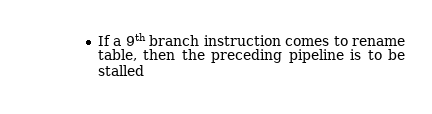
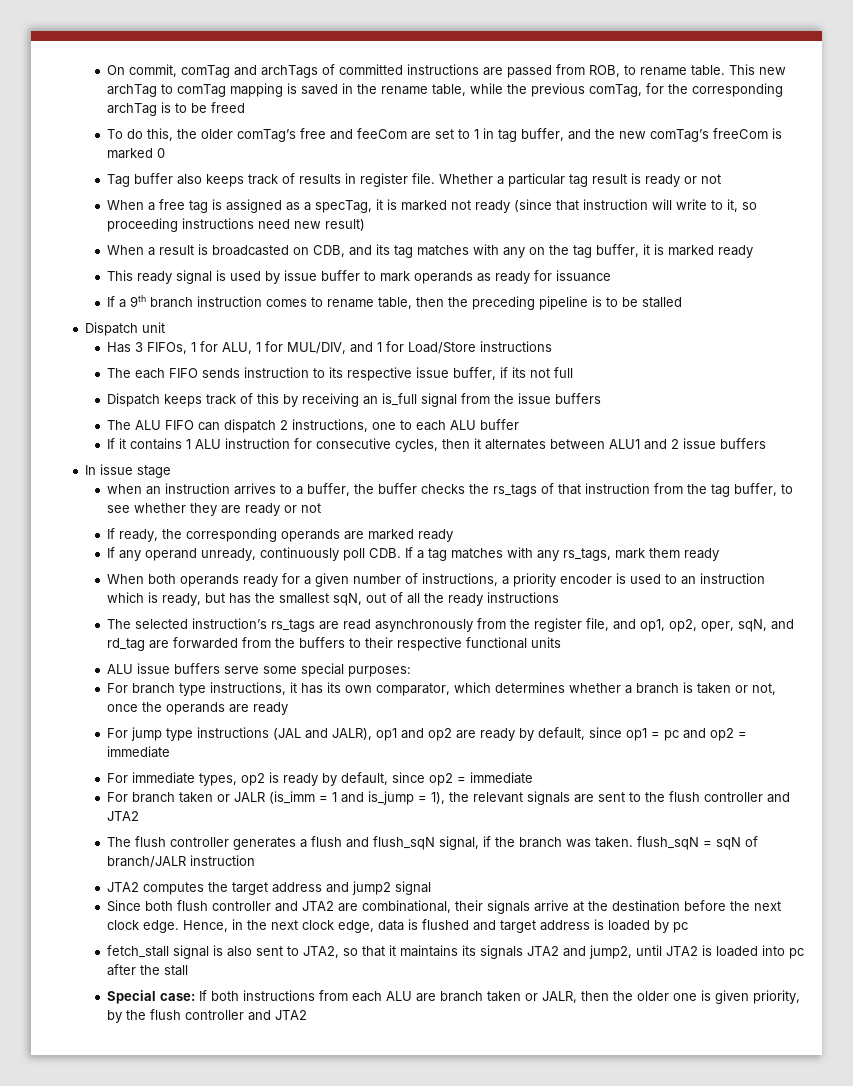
(97, 40) none -> [107,64,787,78] [107,83,784,97] [107,102,246,116] [107,128,783,142] [107,148,166,159] [107,173,722,187] [107,199,758,213] [107,218,366,232] [107,244,754,258] [107,270,612,284] On commit, comTag and archTags of committed instructions are passed from ROB, to rename table. This new archTag to comTag mapping is saved in the rename table, while the previous comTag, for the corresponding archTag is to be freed // To do this, the older comTag’s free and feeCom are set to 1 in tag buffer, and the new comTag’s freeCom is marked 0 // Tag buffer also keeps track of results in register file. Whether a particular tag result is ready or not // When a free tag is assigned as a specTag, it is marked not ready (since that instruction will write to it, so proceeding instructions need new result) // When a result is broadcasted on CDB, and its tag matches with any on the tag buffer, it is marked ready // This ready signal is used by issue buffer to mark operands as ready for issuance //
(144, 70) none -> [84,322,165,336] [107,341,553,354] [107,367,574,381] [107,393,602,407] [107,419,520,433] [107,438,767,452] [84,464,171,478] [107,483,794,497] [107,503,322,516] [107,528,454,542] [107,547,720,561] [107,573,766,587] [107,592,560,606] [107,618,795,632] [107,637,562,651] [107,663,412,677] [107,682,777,696] [107,702,289,715] [107,727,748,741] [107,746,171,758] [107,772,534,786] [107,791,791,805] [107,811,140,821] [107,836,759,850] [107,855,256,868] [107,881,432,895] [107,900,782,914] [107,919,689,933] [107,945,805,959] [107,964,189,976] [107,990,801,1004] [107,1009,308,1023] // Dispatch unit // Has 3 FIFOs, 1 for ALU, 1 for MUL/DIV, and 1 for Load/Store instructions // The each FIFO sends instruction to its respective issue buffer, if its not full // Dispatch keeps track of this by receiving an is_full signal from the issue buffers // The ALU FIFO can dispatch 2 instructions, one to each ALU buffer // If it contains 1 ALU instruction for consecutive cycles, then it alternates between ALU1 and 2 issue buffers // In issue stage // when an instruction arrives to a buffer, the buffer checks the rs_tags of that instruction from the tag buffer, to see whether they are ready or not // If ready, the corresponding operands are marked ready // If any operand unready, continuously poll CDB. If a tag matches with any rs_tags, mark them ready // When both operands ready for a given number of instructions, a priority encoder is used to an instruction which is ready, but has the smallest sqN, out of all the ready instructions // The selected instruction’s rs_tags are read asynchronously from the register file, and op1, op2, oper, sqN, and rd_tag are forwarded from the buffers to their respective functional units // ALU issue buffers serve some special purposes: // For branch type instructions, it has its own comparator, which determines whether a branch is taken or not, once the operands are ready // For jump type instructions (JAL and JALR), op1 and op2 are ready by default, since op1 = pc and op2 = immediate // For immediate types, op2 is ready by default, since op2 = immediate // For branch taken or JALR (is_imm = 1 and is_jump = 1), the relevant signals are sent to the flush controller and JTA2 // The flush controller generates a flush and flush_sqN signal, if the branch was taken. flush_sqN = sqN of branch/JALR instruction // JTA2 computes the target address and jump2 signal // Since both flush controller and JTA2 are combinational, their signals arrive at the destination before the next clock edge. Hence, in the next clock edge, data is flushed and target address is loaded by pc // fetch_stall signal is also sent to JTA2, so that it maintains its signals JTA2 and jump2, until JTA2 is loaded into pc after the stall // Special case: If both instructions from each ALU are branch taken or JALR, then the older one is given priority, by the flush controller and JTA2

